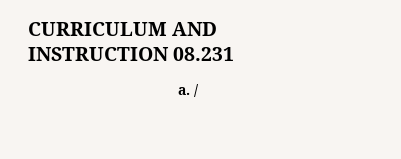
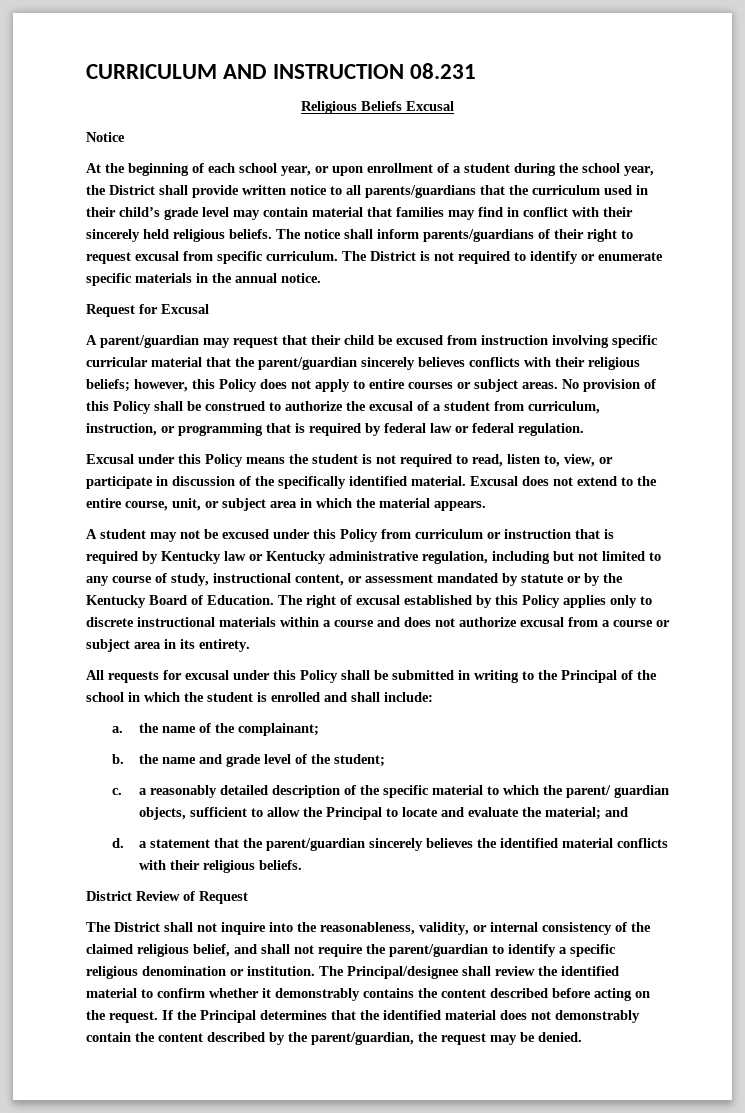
[178,84,199,97] a. / -> [301,101,454,114] [86,132,125,142] [86,163,654,176] [86,185,648,198] [86,207,633,220] [86,229,633,242] [86,251,663,264] [86,273,321,286] [86,304,209,317] [86,335,658,348] [86,357,640,370] [86,379,656,392] [86,401,600,414] [86,423,584,436] [86,454,613,467] [86,476,657,489] [86,498,486,511] [86,529,614,542] [86,551,661,564] [86,573,623,586] [86,595,652,608] [86,617,670,627] [86,639,250,652] [86,670,657,683] [86,692,433,702] [112,723,319,736] [112,754,385,767] [112,785,669,798] [138,807,628,820] [112,838,668,851] [138,860,302,873] [86,891,248,904] [86,922,651,935] [86,944,616,957] [86,966,619,979] [86,988,650,1001] [86,1010,640,1023] [86,1032,582,1045] Religious Beliefs Excusal // Notice // At the beginning of each school year, or upon enrollment of a student during the school year, the District shall provide written notice to all parents/guardians that the curriculum used in their child’s grade level may contain material that families may find in conflict with their sincerely held religious beliefs. The notice shall inform parents/guardians of their right to request excusal from specific curriculum. The District is not required to identify or enumerate specific materials in the annual notice. // Request for Excusal // A parent/guardian may request that their child be excused from instruction involving specific curricular material that the parent/guardian sincerely believes conflicts with their religious beliefs; however, this Policy does not apply to entire courses or subject areas. No provision of this Policy shall be construed to authorize the excusal of a student from curriculum, instruction, or programming that is required by federal law or federal regulation. // Excusal under this Policy means the student is not required to read, listen to, view, or participate in discussion of the specifically identified material. Excusal does not extend to the entire course, unit, or subject area in which the material appears. // A student may not be excused under this Policy from curriculum or instruction that is required by Kentucky law or Kentucky administrative regulation, including but not limited to any course of study, instructional content, or assessment mandated by statute or by the Kentucky Board of Education. The right of excusal established by this Policy applies only to discrete instructional materials within a course and does not authorize excusal from a course or subject area in its entirety. // All requests for excusal under this Policy shall be submitted in writing to the Principal of the school in which the student is enrolled and shall include: // a. the name of the complainant; // b. the name and grade level of the student; // c. a reasonably detailed description of the specific material to which the parent/ guardian objects, sufficient to allow the Principal to locate and evaluate the material; and // d. a statement that the parent/guardian sincerely believes the identified material conflicts with their religious beliefs. // District Review of Request // The District shall not inquire into the reasonableness, validity, or internal consistency of the claimed religious belief, and shall not require the parent/guardian to identify a specific religious denomination or institution. The Principal/designee shall review the identified material to confirm whether it demonstrably contains the content described before acting on the request. If the Principal determines that the identified material does not demonstrably contain the content described by the parent/guardian, the request may be denied.

